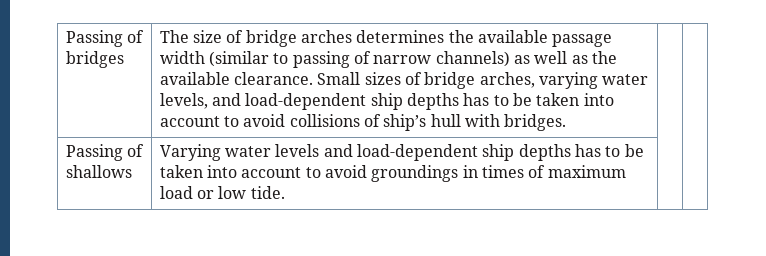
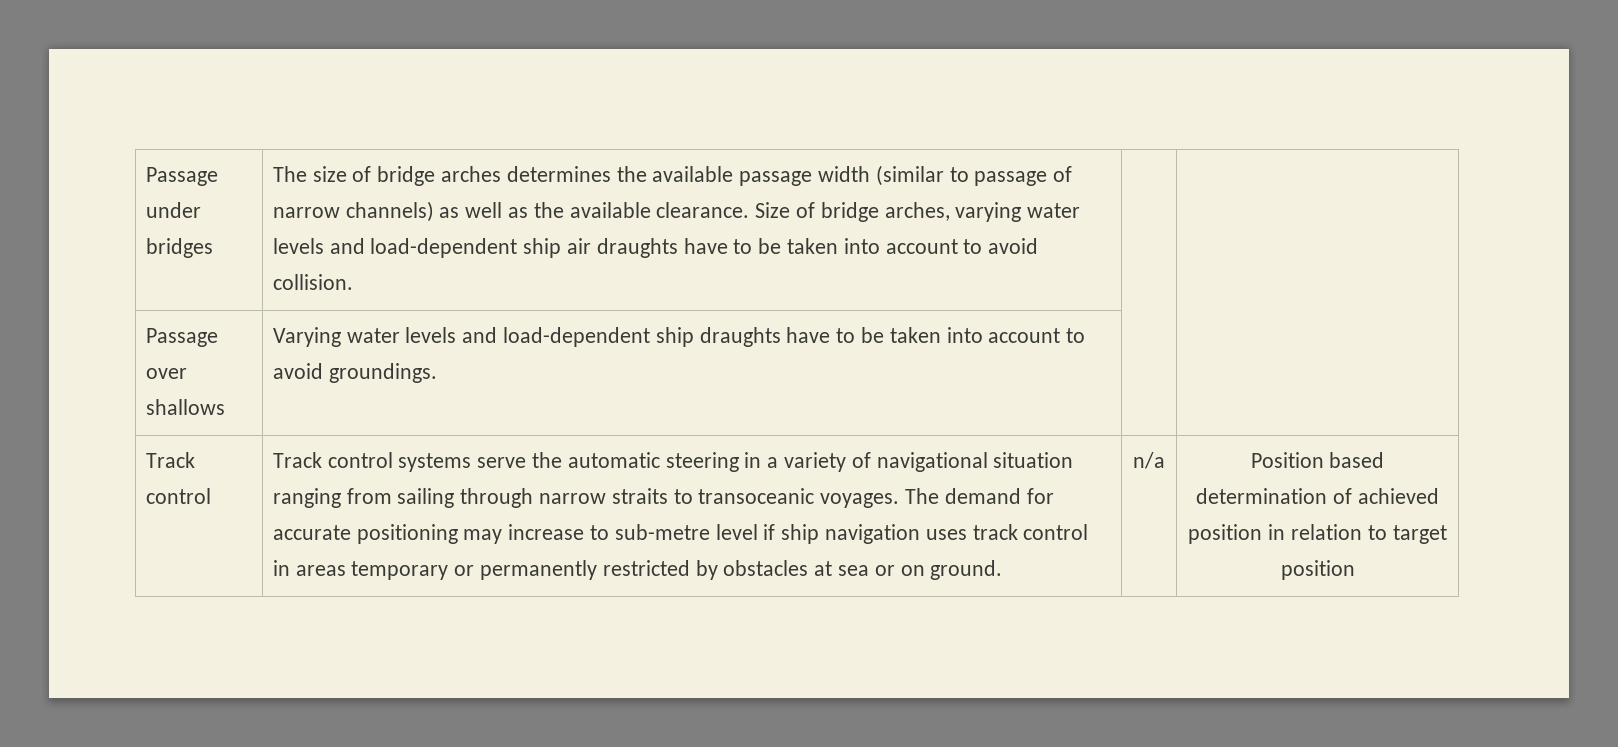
[65,30,144,47] Passing of -> [145,167,218,186] [145,202,201,218] Passage under
[292,51,350,68] passing -> [974,171,1048,186] passage
[317,72,401,85] Small sizes -> [755,202,791,218] Size
[159,93,614,110] [159,114,567,131] [65,144,144,161] levels, and load-dependent ship depths has to be taken into account to avoid collisions of ship’s hull with bridges. | | // Passing of -> [272,238,1039,258] [272,274,353,290] [145,328,218,347] [145,368,187,379] levels and load-dependent ship air draughts have to be taken into account to avoid collision. | | // Passage over
[518,144,644,161] [159,165,626,182] [159,186,285,199] depths has to be taken into account to avoid groundings in times of maximum load or low tide. | | -> [699,327,1086,347] [272,363,437,383] [145,452,195,468] [145,488,211,504] [272,452,1074,472] [272,488,1054,508] [272,524,1089,544] [272,560,1003,580] [1133,452,1165,469] [1250,452,1385,468] [1196,488,1439,504] [1188,524,1447,544] [1280,560,1355,580] draughts have to be taken into account to avoid groundings. | | // Track control | Track control systems serve the automatic steering in a variety of navigational situation ranging from sailing through narrow straits to transoceanic voyages. The demand for accurate positioning may increase to sub-metre level if ship navigation uses track control in areas temporary or permanently restricted by obstacles at sea or on ground. | n/a | Position based determination of achieved position in relation to target position

